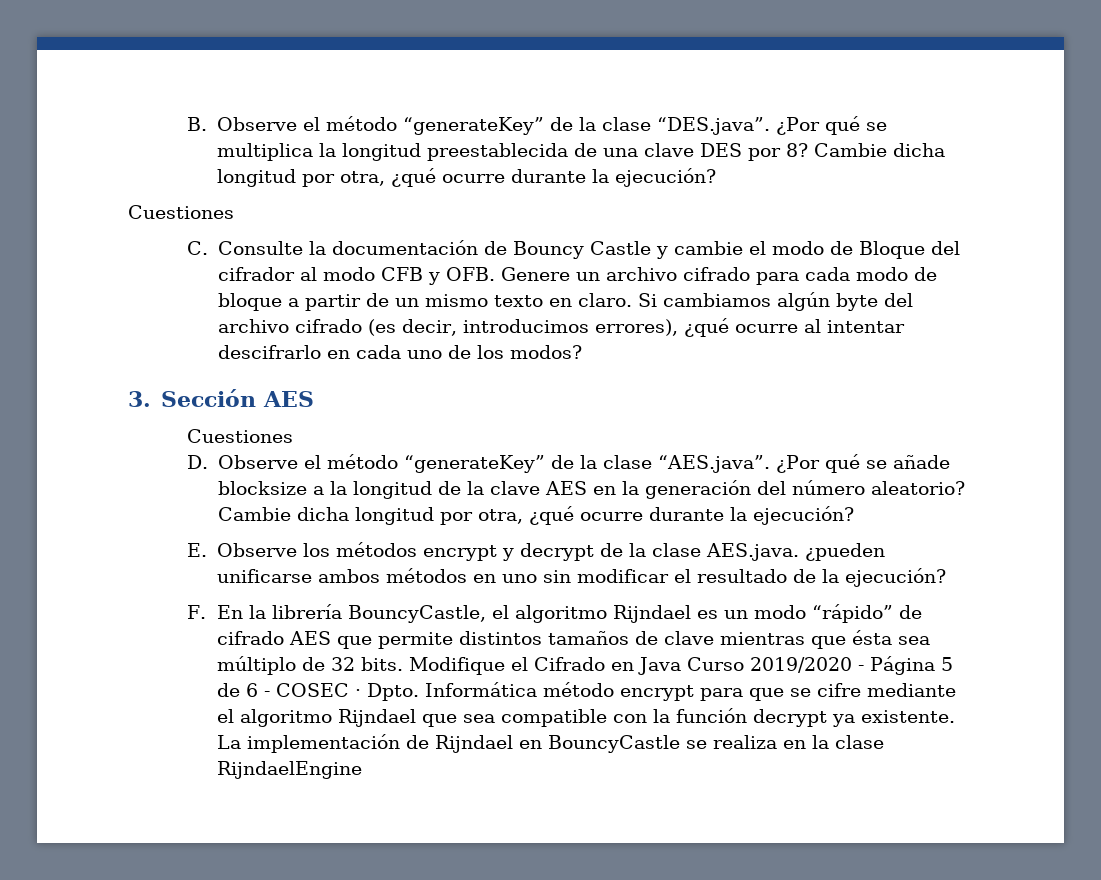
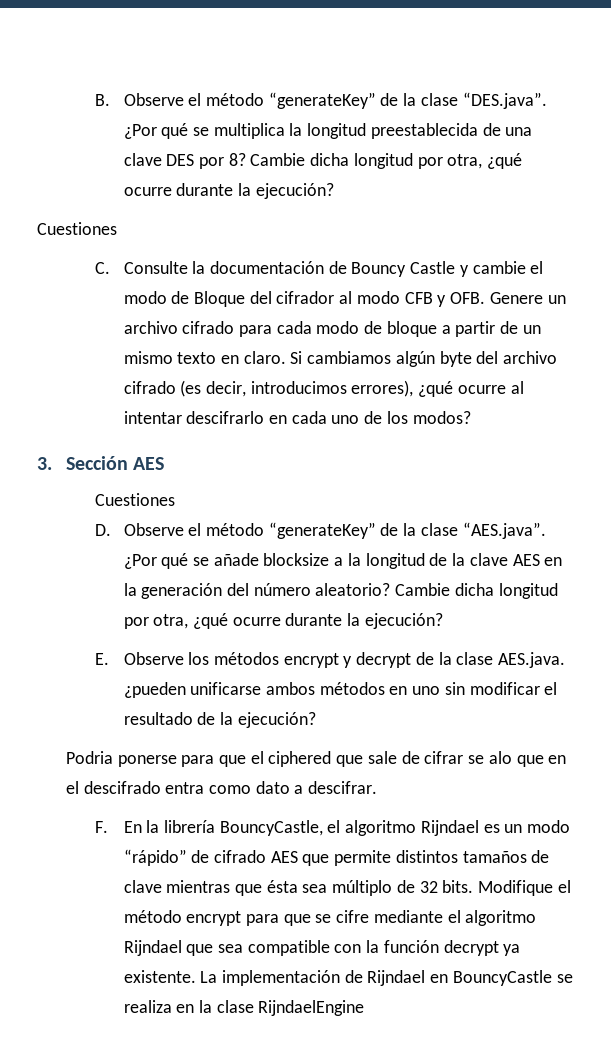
(946, 577) none -> [65,751,567,767] [65,781,378,794] // Podria ponerse para que el ciphered que sale de cifrar se alo que en el descifrado entra como dato a descifrar.
[533,656,953,675] [216,682,537,701] Cifrado en Java Curso 2019/2020 - Página 5 de 6 - COSEC · Dpto. Informática -> (571, 886) none

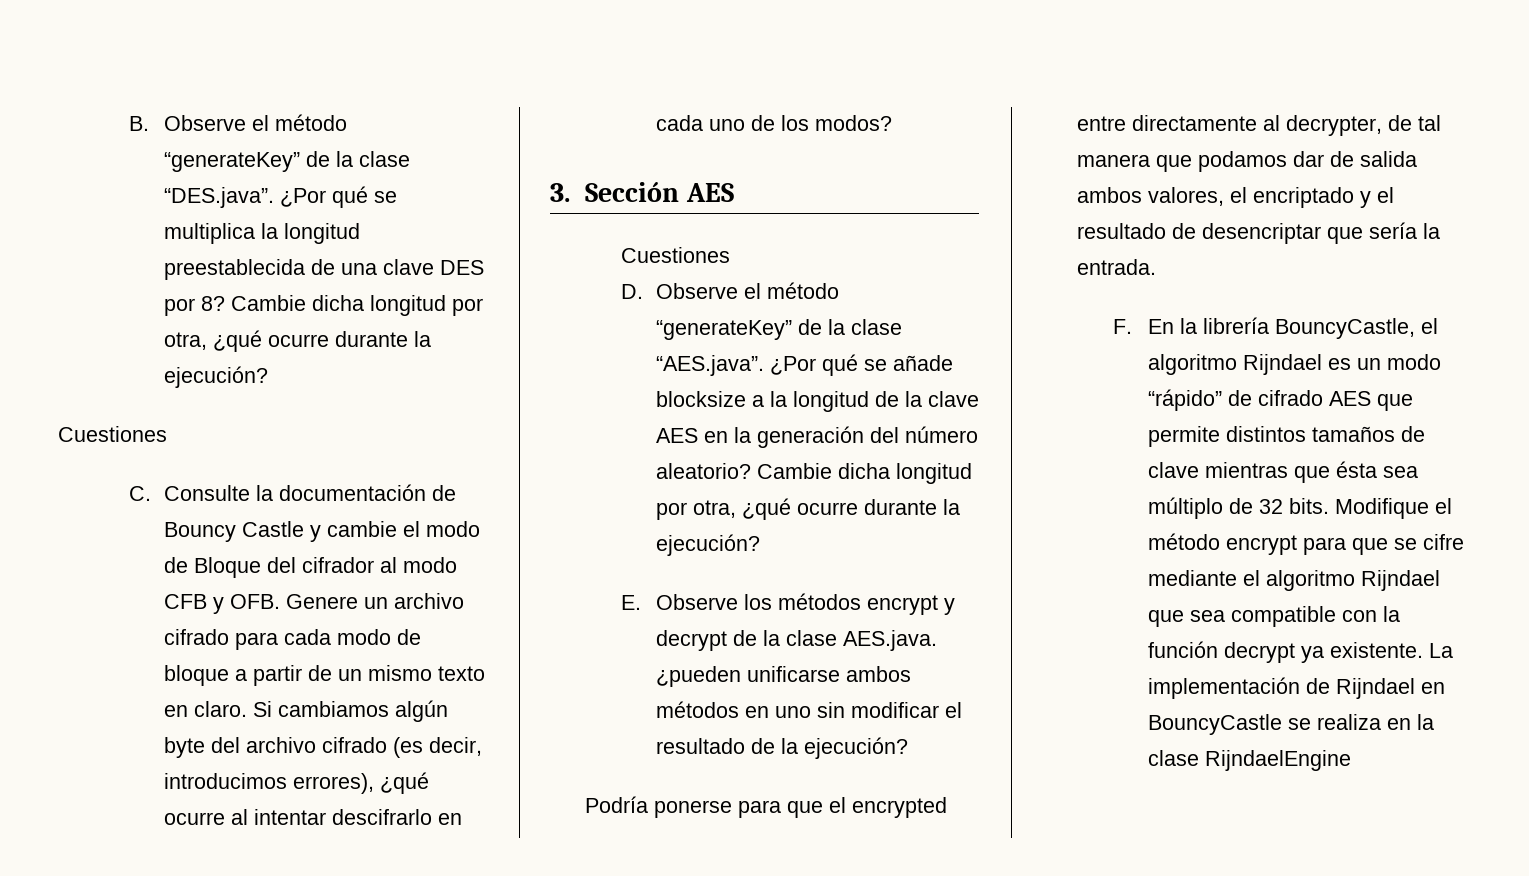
[65,751,113,764] Podria -> [585,796,649,813] Podría
[268,751,567,767] [65,781,378,794] ciphered que sale de cifrar se alo que en el descifrado entra como dato a descifrar. -> [852,797,948,818] [1077,115,1442,136] [1077,151,1418,172] [1077,187,1395,208] [1077,222,1441,244] [1077,259,1157,275] encrypted entre directamente al decrypter, de tal manera que podamos dar de salida ambos valores, el encriptado y el resultado de desencriptar que sería la entrada.

